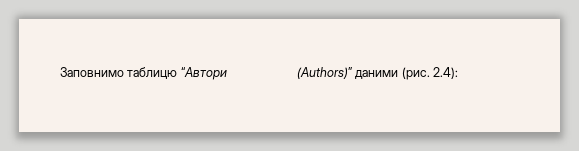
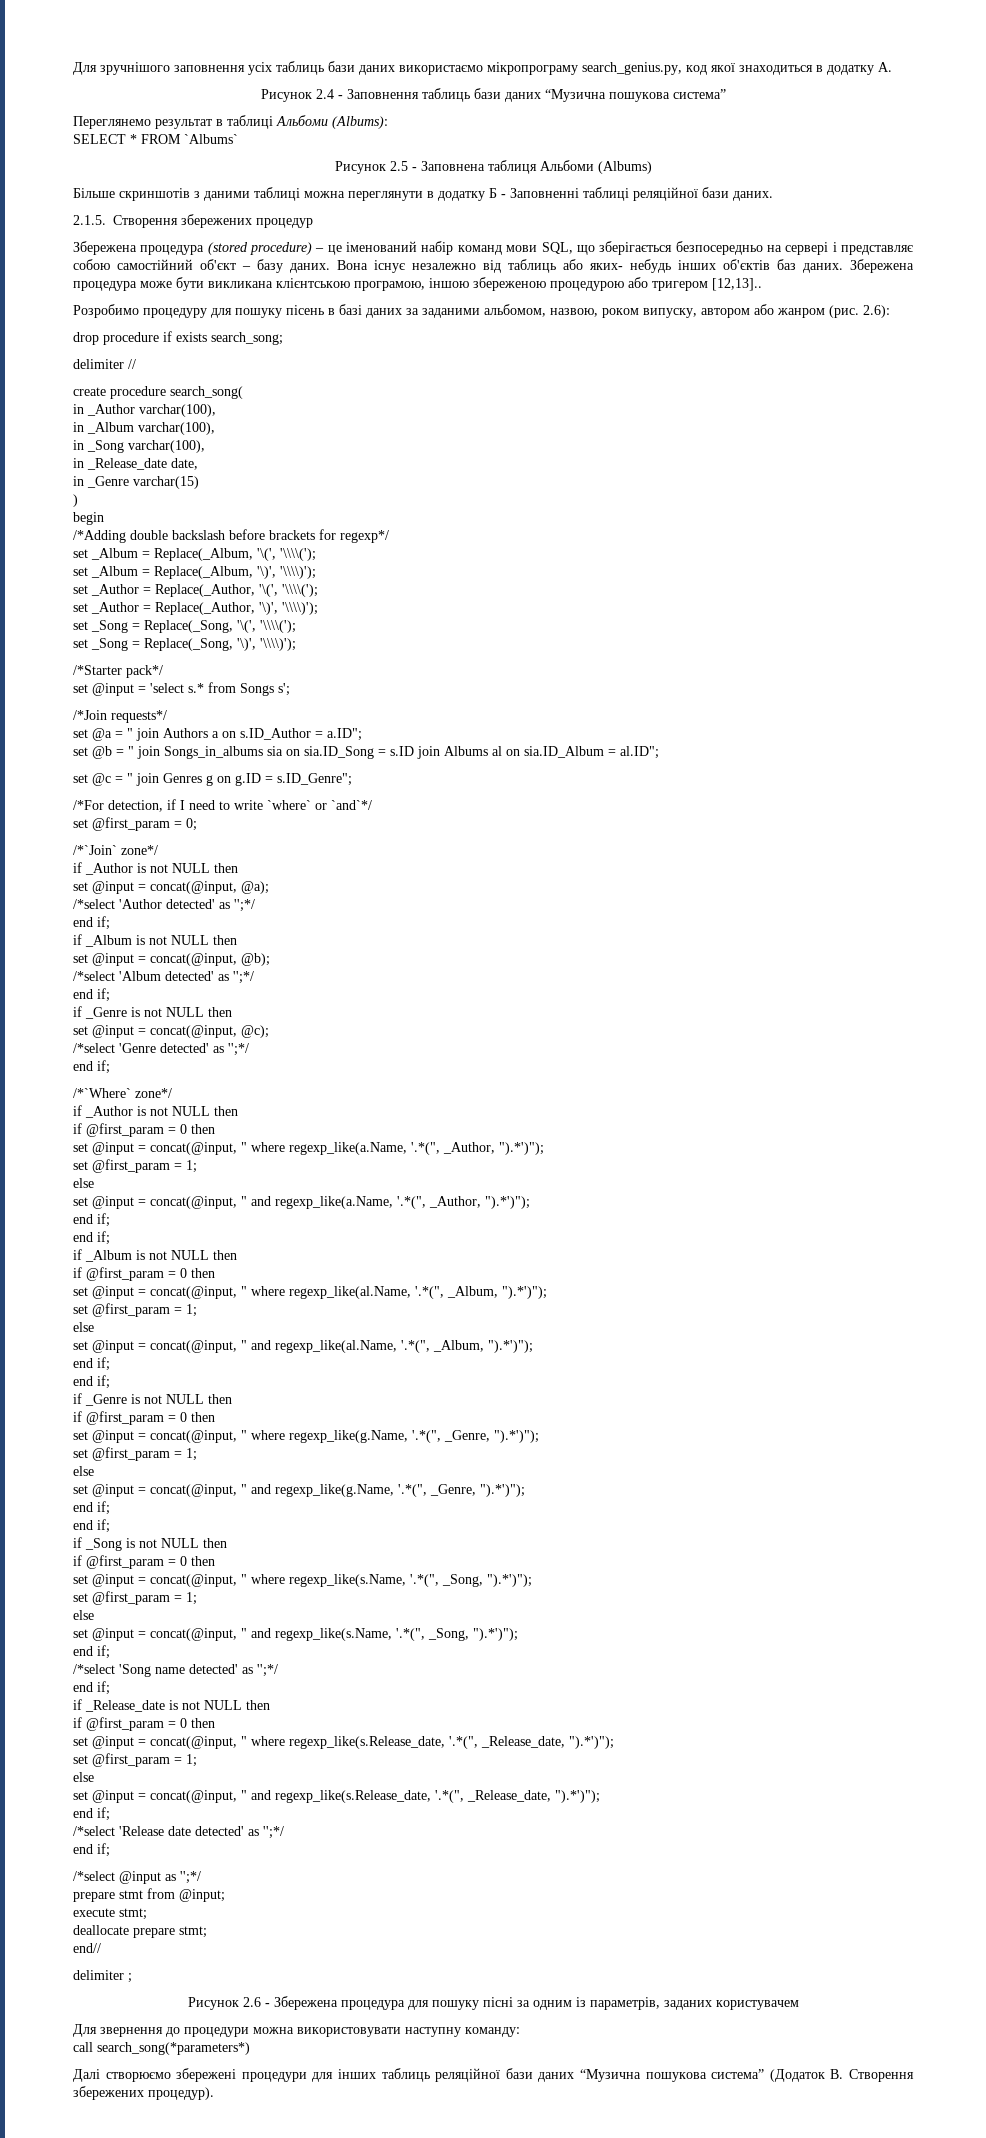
[60,67,459,80] Заповнимо таблицю “Автори (Authors)” даними (рис. 2.4): -> [73,61,892,75] [260,88,726,102] [73,115,388,129] [73,134,238,144] [334,160,652,174] [73,187,773,201] [73,214,313,228] [73,241,914,255] [73,259,914,273] [73,277,762,291] [73,304,890,318] [73,331,283,345] [73,359,136,369] [73,386,243,399] [73,404,216,417] [73,422,215,435] [73,440,205,453] [73,458,198,470] [73,476,199,489] [73,494,78,507] [73,512,104,525] [73,529,389,543] [73,548,316,561] [73,566,316,579] [73,584,318,597] [73,602,318,615] [73,620,296,633] [73,638,296,651] [73,665,163,678] [73,682,290,696] [73,710,167,723] [73,728,362,741] [73,746,659,759] [73,773,352,786] [73,799,372,812] [73,817,197,831] [73,845,158,855] [73,862,238,875] [73,881,269,894] [73,899,255,912] [73,916,110,930] [73,934,237,947] [73,953,270,966] [73,971,254,984] [73,988,110,1002] [73,1006,232,1019] [73,1025,269,1038] [73,1043,249,1056] [73,1060,110,1074] [73,1088,172,1098] [73,1105,238,1118] [73,1123,215,1137] [73,1142,544,1155] [73,1159,197,1173] [73,1178,94,1188] [73,1196,530,1209] [73,1213,110,1227] [73,1231,110,1245] [73,1249,237,1262] [73,1267,215,1281] [73,1286,547,1299] [73,1303,197,1317] [73,1322,94,1332] [73,1340,533,1353] [73,1357,110,1371] [73,1375,110,1389] [73,1393,232,1406] [73,1411,215,1425] [73,1430,539,1443] [73,1447,197,1461] [73,1466,94,1476] [73,1484,525,1497] [73,1501,110,1515] [73,1519,110,1533] [73,1537,227,1551] [73,1555,215,1569] [73,1574,532,1587] [73,1591,197,1605] [73,1610,94,1620] [73,1628,518,1641] [73,1645,110,1659] [73,1664,278,1677] [73,1681,110,1695] [73,1699,270,1712] [73,1717,215,1731] [73,1736,614,1749] [73,1753,197,1767] [73,1772,94,1782] [73,1790,600,1803] [73,1807,110,1821] [73,1826,284,1839] [73,1843,110,1857] [73,1871,201,1884] [73,1888,225,1902] [73,1908,147,1920] [73,1925,207,1938] [73,1943,101,1953] [73,1970,132,1983] [187,1996,799,2010] [73,2024,520,2037] [73,2042,250,2055] [73,2068,915,2082] [73,2086,214,2100] Для зручнішого заповнення усіх таблиць бази даних використаємо мікропрограму search_genius.py, код якої знаходиться в додатку А. // Рисунок 2.4 - Заповнення таблиць бази даних “Музична пошукова система” // Переглянемо результат в таблиці Альбоми (Albums): // SELECT * FROM `Albums` // Рисунок 2.5 - Заповнена таблиця Альбоми (Albums) // Більше скриншотів з даними таблиці можна переглянути в додатку Б - Заповненні таблиці реляційної бази даних. // 2.1.5. Створення збережених процедур // Збережена процедура (stored procedure) – це іменований набір команд мови SQL, що зберігається безпосередньо на сервері і представляє собою самостійний об'єкт – базу даних. Вона існує незалежно від таблиць або яких- небудь інших об'єктів баз даних. Збережена процедура може бути викликана клієнтською програмою, іншою збереженою процедурою або тригером [12,13].. // Розробимо процедуру для пошуку пісень в базі даних за заданими альбомом, назвою, роком випуску, автором або жанром (рис. 2.6): // drop procedure if exists search_song; // delimiter // // create procedure search_song( // in _Author varchar(100), // in _Album varchar(100), // in _Song varchar(100), // in _Release_date date, // in _Genre varchar(15) // ) // begin // /*Adding double backslash before brackets for regexp*/ // set _Album = Replace(_Album, '\(', '\\\\('); // set _Album = Replace(_Album, '\)', '\\\\)'); // set _Author = Replace(_Author, '\(', '\\\\('); // set _Author = Replace(_Author, '\)', '\\\\)'); // set _Song = Replace(_Song, '\(', '\\\\('); // set _Song = Replace(_Song, '\)', '\\\\)'); // /*Starter pack*/ // set @input = 'select s.* from Songs s'; // /*Join requests*/ // set @a = " join Authors a on s.ID_Author = a.ID"; // set @b = " join Songs_in_albums sia on sia.ID_Song = s.ID join Albums al on sia.ID_Album = al.ID"; // set @c = " join Genres g on g.ID = s.ID_Genre"; // /*For detection, if I need to write `where` or `and`*/ // set @first_param = 0; // /*`Join` zone*/ // if _Author is not NULL then // set @input = concat(@input, @a); // /*select 'Author detected' as '';*/ // end if; // if _Album is not NULL then // set @input = concat(@input, @b); // /*select 'Album detected' as '';*/ // end if; // if _Genre is not NULL then // set @input = concat(@input, @c); // /*select 'Genre detected' as '';*/ // end if; // /*`Where` zone*/ // if _Author is not NULL then // if @first_param = 0 then // set @input = concat(@input, " where regexp_like(a.Name, '.*(", _Author, ").*')"); // set @first_param = 1; // else // set @input = concat(@input, " and regexp_like(a.Name, '.*(", _Author, ").*')"); // end if; // end if; // if _Album is not NULL then // if @first_param = 0 then // set @input = concat(@input, " where regexp_like(al.Name, '.*(", _Album, ").*')"); // set @first_param = 1; // else // set @input = concat(@input, " and regexp_like(al.Name, '.*(", _Album, ").*')"); // end if; // end if; // if _Genre is not NULL then // if @first_param = 0 then // set @input = concat(@input, " where regexp_like(g.Name, '.*(", _Genre, ").*')"); // set @first_param = 1; // else // set @input = concat(@input, " and regexp_like(g.Name, '.*(", _Genre, ").*')"); // end if; // end if; // if _Song is not NULL then // if @first_param = 0 then // set @input = concat(@input, " where regexp_like(s.Name, '.*(", _Song, ").*')"); // set @first_param = 1; // else // set @input = concat(@input, " and regexp_like(s.Name, '.*(", _Song, ").*')"); // end if; // /*select 'Song name detected' as '';*/ // end if; // if _Release_date is not NULL then // if @first_param = 0 then // set @input = concat(@input, " where regexp_like(s.Release_date, '.*(", _Release_date, ").*')"); // set @first_param = 1; // else // set @input = concat(@input, " and regexp_like(s.Release_date, '.*(", _Release_date, ").*')"); // end if; // /*select 'Release date detected' as '';*/ // end if; // /*select @input as '';*/ // prepare stmt from @input; // execute stmt; // deallocate prepare stmt; // end// // delimiter ; // Рисунок 2.6 - Збережена процедура для пошуку пісні за одним із параметрів, заданих користувачем // Для звернення до процедури можна використовувати наступну команду: // call search_song(*parameters*) // Далі створюємо збережені процедури для інших таблиць реляційної бази даних “Музична пошукова система” (Додаток В. Створення збережених процедур).

